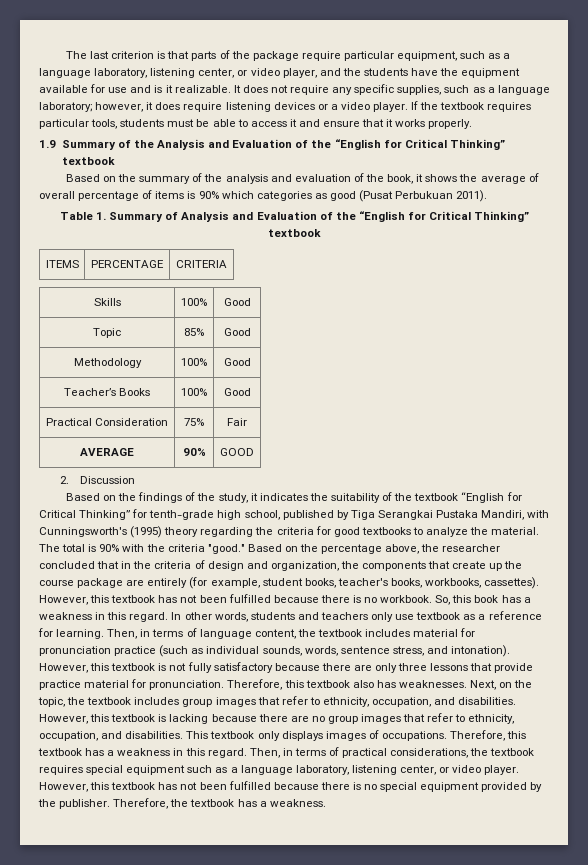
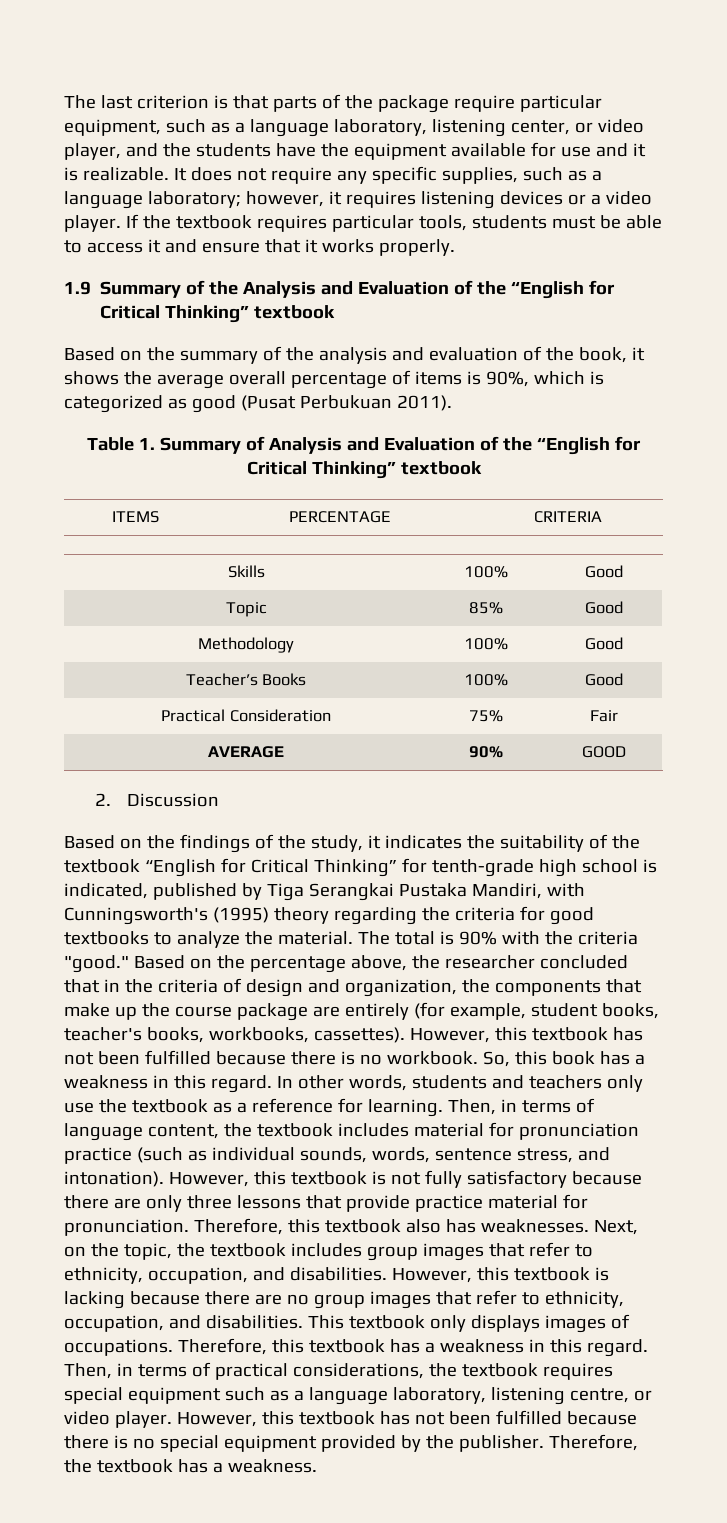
[154,85,173,93] is it -> [632,143,646,157] [64,167,78,181] it is
[155,102,223,112] does require -> [345,191,416,208] requires
[528,173,539,182] of -> (224, 381) none
[198,191,312,201] 90% which categories -> [485,371,604,387] [64,395,163,413] 90%, which is categorized
[244,510,280,520] school, -> [581,859,657,873] [64,883,148,899] school is indicated,
[452,561,487,569] create -> [64,1003,110,1017] make
(415, 617) none -> [98,1099,127,1113] the
[399,765,436,775] center, -> [569,1388,629,1403] centre,

